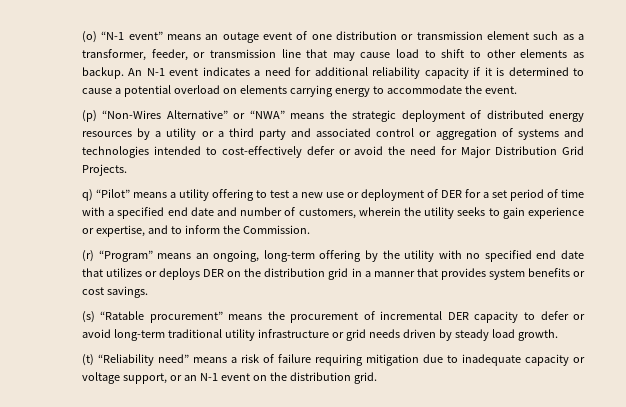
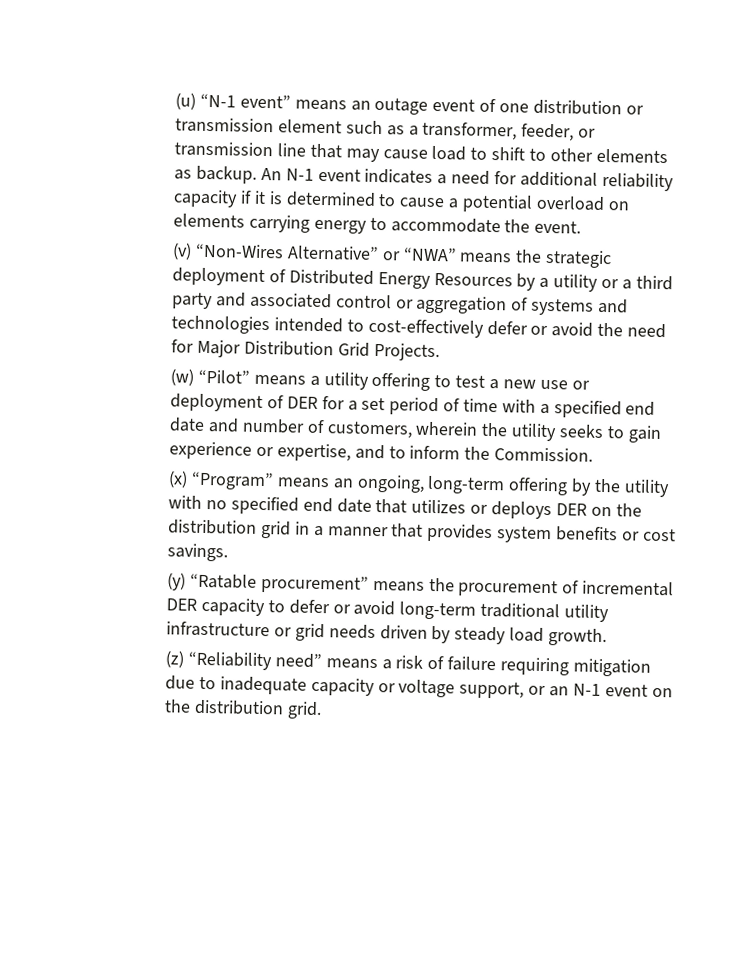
[81,31,97,43] (o) -> [175,92,197,110] (u)
[81,110,97,122] (p) -> [172,242,193,260] (v)
[486,110,585,122] [81,131,132,137] distributed energy resources -> [288,269,513,289] Distributed Energy Resources
[81,189,93,201] q) -> [170,368,195,386] (w)
[81,250,94,262] (r) -> [168,470,189,488] (x)
[81,311,95,323] (s) -> [167,572,187,591] (y)
[81,354,94,366] (t) -> [165,650,185,668] (z)

